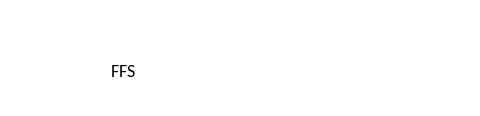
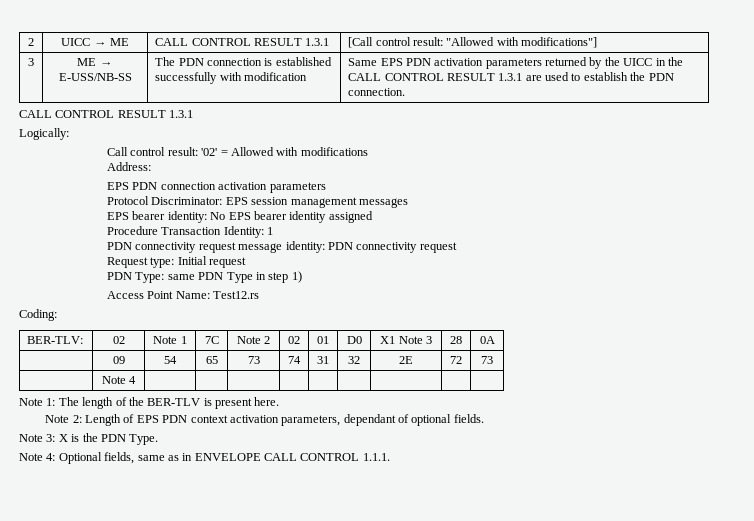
[111,65,136,77] FFS -> [28,38,34,46] [61,38,129,46] [155,38,330,46] [348,37,598,48] [28,58,34,66] [77,58,113,66] [58,73,132,81] [155,57,332,66] [155,72,307,84] [348,57,683,69] [348,72,674,81] [348,88,406,96] [19,110,194,118] [19,128,69,140] [107,147,368,156] [107,162,152,171] [107,182,326,193] [107,196,408,208] [107,211,373,223] [107,226,274,238] [107,241,457,253] [107,256,247,268] [107,271,302,283] [107,291,260,299] [19,309,57,321] [27,336,84,344] [112,336,125,344] [153,336,187,344] [204,336,219,344] [236,336,271,344] [288,336,300,344] [317,336,329,344] [346,336,362,344] [380,336,432,344] [450,336,462,344] [479,336,495,344] [112,356,125,364] [164,356,177,364] [205,356,218,364] [247,356,260,364] [288,356,301,364] [317,356,329,364] [348,356,360,364] [399,356,413,364] [450,356,462,364] [481,356,493,364] [101,376,137,384] [19,397,280,409] [45,414,484,426] [19,433,159,445] [19,452,390,464] 2 | UICC → ME | CALL CONTROL RESULT 1.3.1 | [Call control result: "Allowed with modifications"] // 3 | ME → E-USS/NB-SS | The PDN connection is established successfully with modification | Same EPS PDN activation parameters returned by the UICC in the CALL CONTROL RESULT 1.3.1 are used to establish the PDN connection. // CALL CONTROL RESULT 1.3.1 // Logically: // Call control result: '02' = Allowed with modifications // Address: // EPS PDN connection activation parameters // Protocol Discriminator: EPS session management messages // EPS bearer identity: No EPS bearer identity assigned // Procedure Transaction Identity: 1 // PDN connectivity request message identity: PDN connectivity request // Request type: Initial request // PDN Type: same PDN Type in step 1) // Access Point Name: Test12.rs // Coding: // BER-TLV: | 02 | Note 1 | 7C | Note 2 | 02 | 01 | D0 | X1 Note 3 | 28 | 0A // | 09 | 54 | 65 | 73 | 74 | 31 | 32 | 2E | 72 | 73 // | Note 4 | | | | | | | | | // Note 1: The length of the BER-TLV is present here. // Note 2: Length of EPS PDN context activation parameters, dependant of optional fields. // Note 3: X is the PDN Type. // Note 4: Optional fields, same as in ENVELOPE CALL CONTROL 1.1.1.

